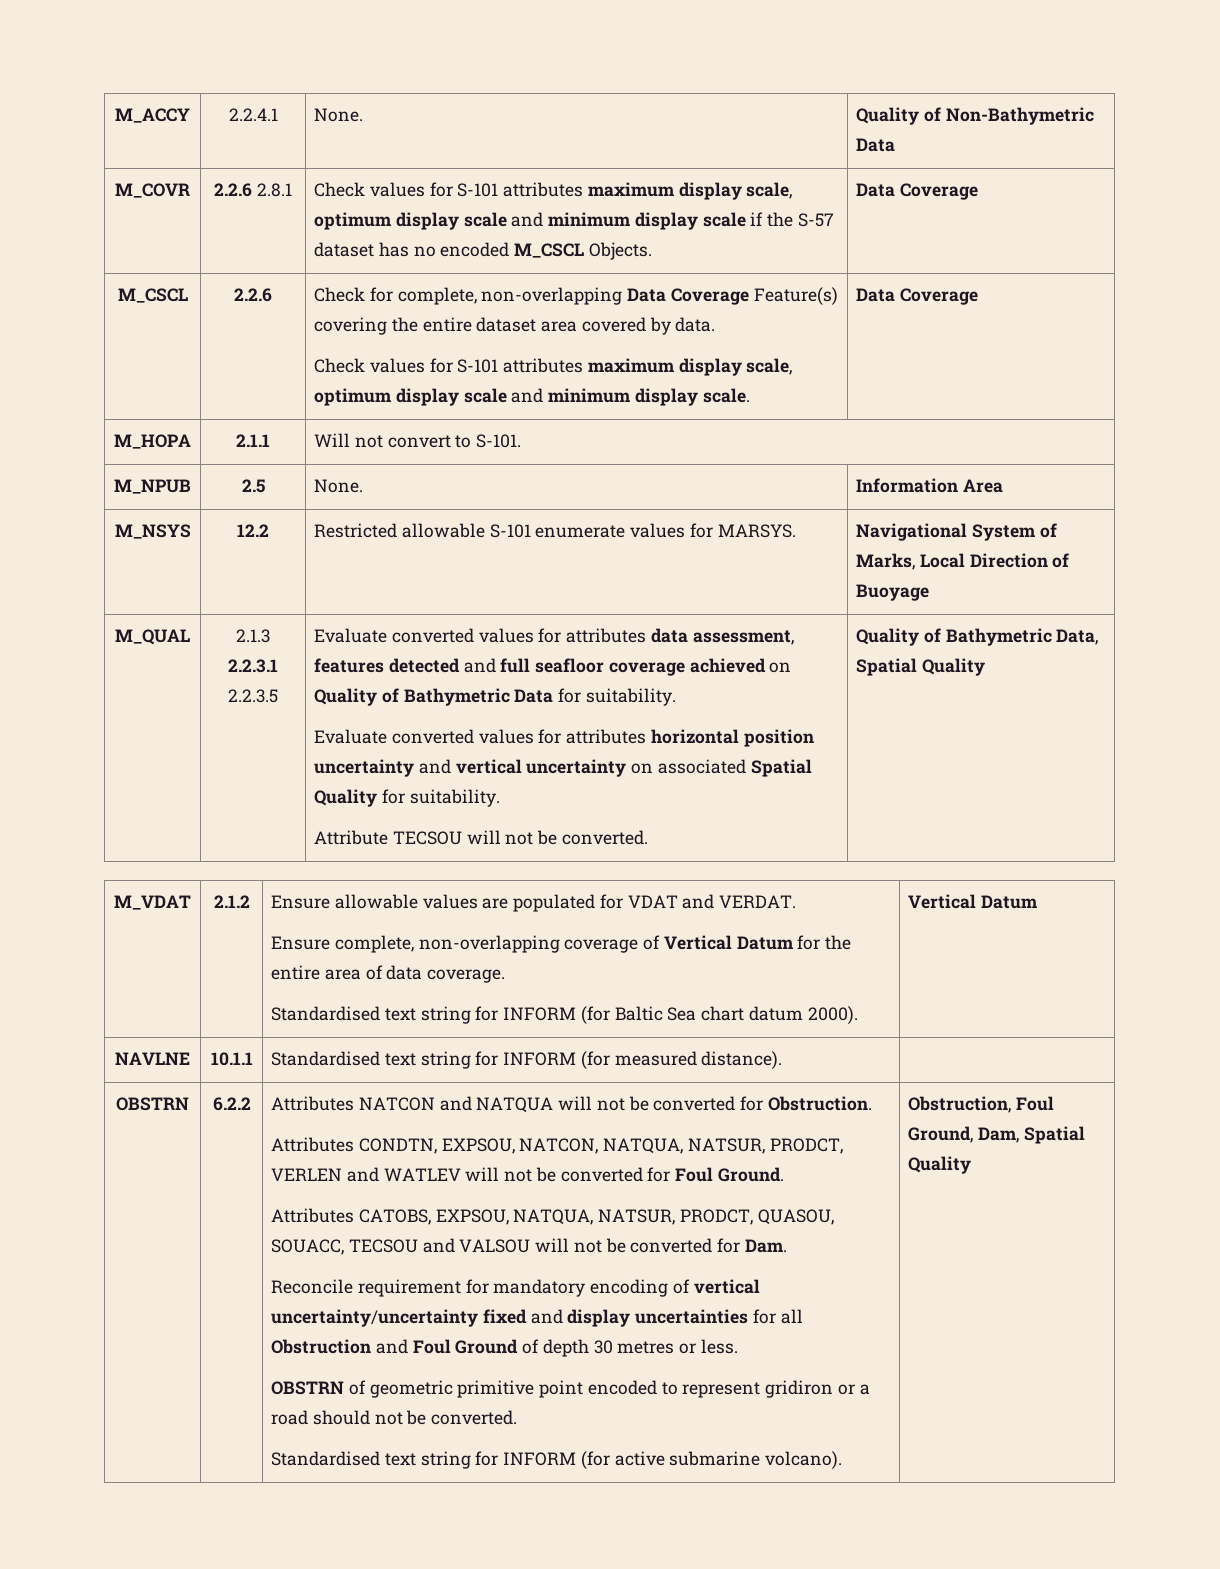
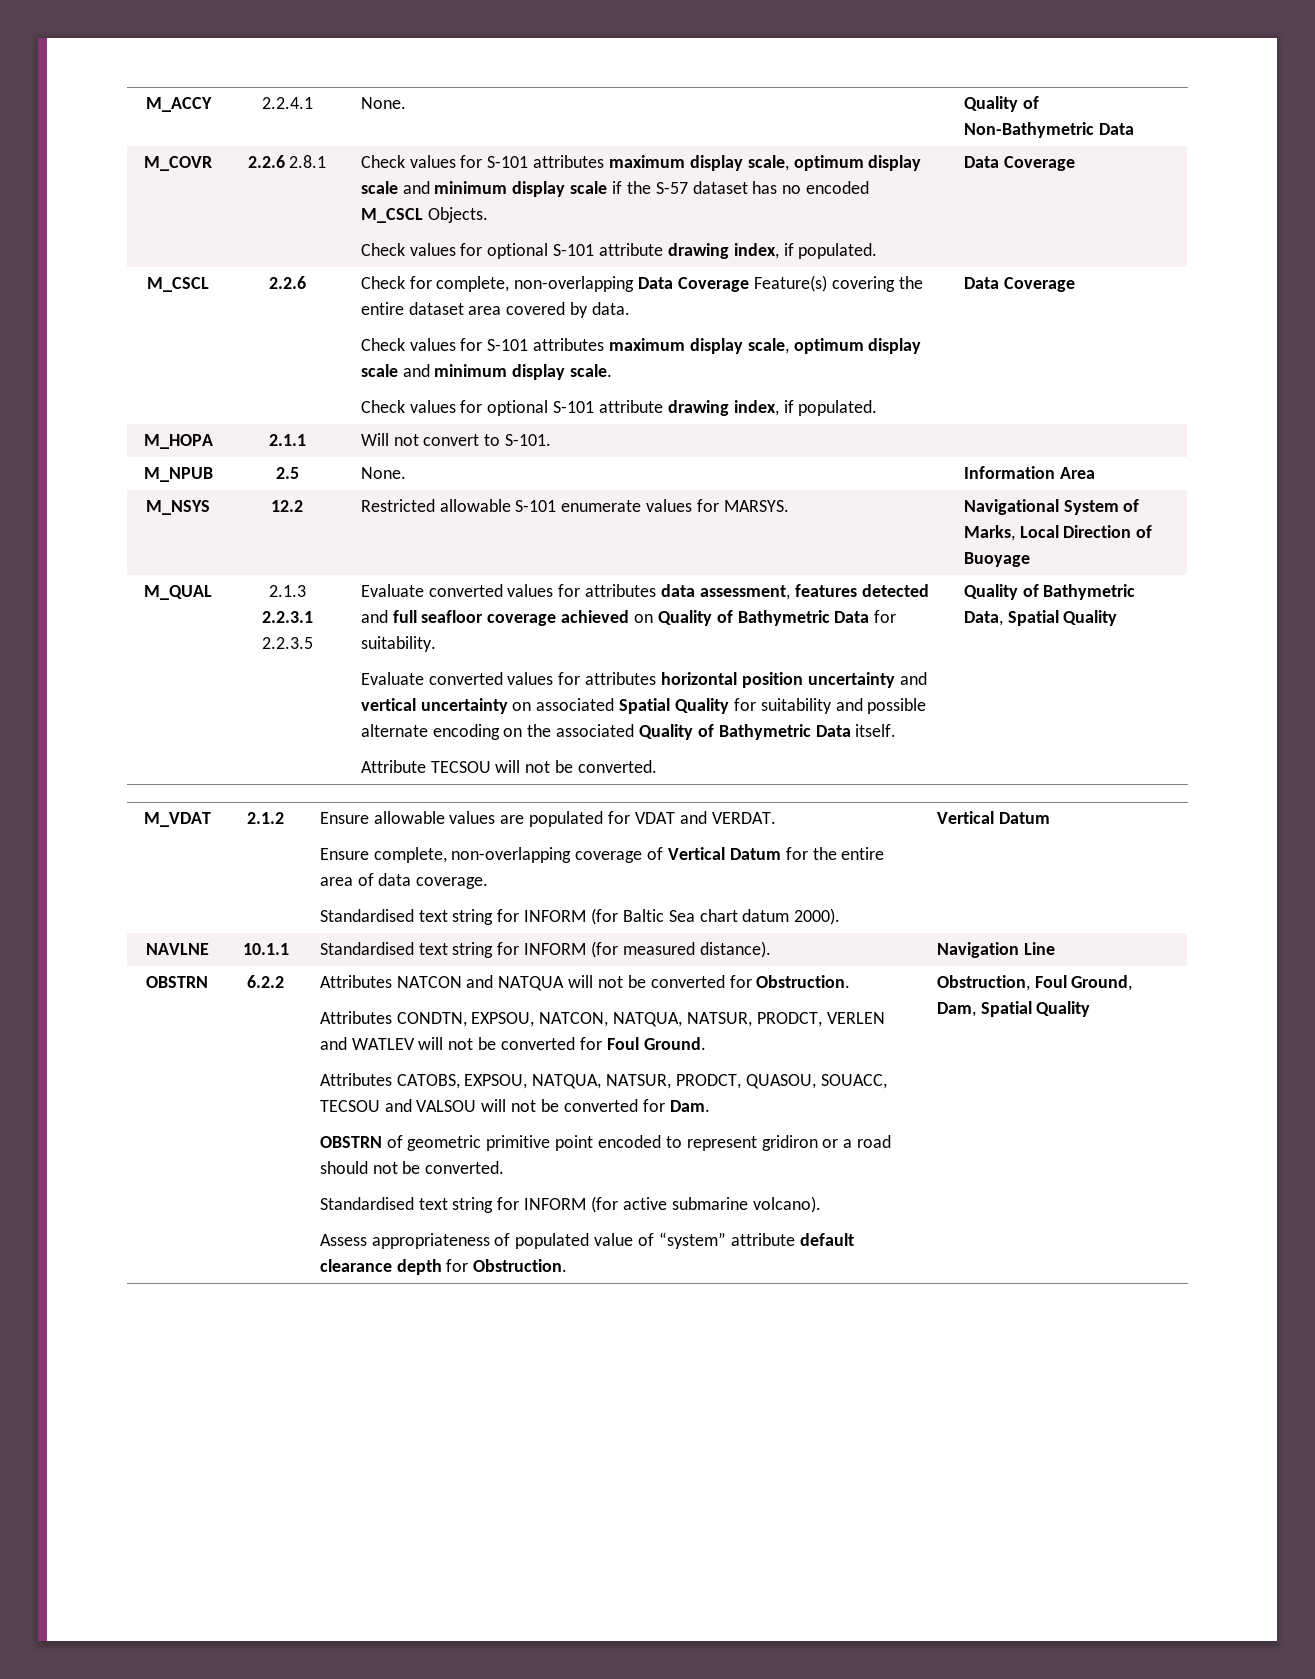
(652, 251) none -> [360,243,878,259] // Check values for optional S-101 attribute drawing index, if populated.
(750, 395) none -> [360,400,878,416] // Check values for optional S-101 attribute drawing index, if populated.
[409,789,500,807] suitability. -> [760,698,927,714] [360,724,897,740] suitability and possible alternate encoding on the associated Quality of Bathymetric Data itself.
(783, 1060) none -> [936,942,1055,958] Navigation Line
[271,1279,760,1297] [271,1309,803,1327] [271,1339,738,1357] // Reconcile requirement for mandatory encoding of vertical uncertainty/uncertainty fixed and display uncertainties for all Obstruction and Foul Ground of depth 30 metres or less. -> (710, 1106) none
(843, 1460) none -> [319,1232,854,1249] [319,1259,568,1275] // Assess appropriateness of populated value of “system” attribute default clearance depth for Obstruction.

